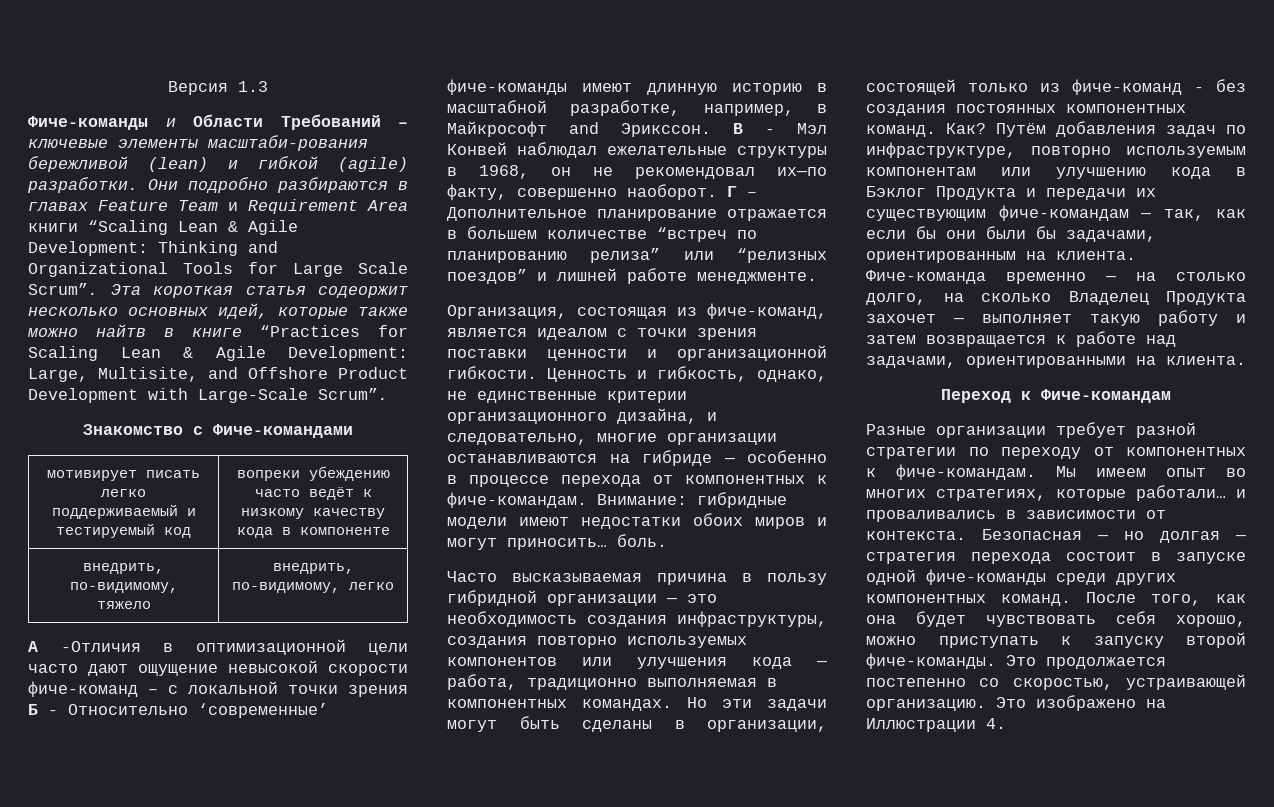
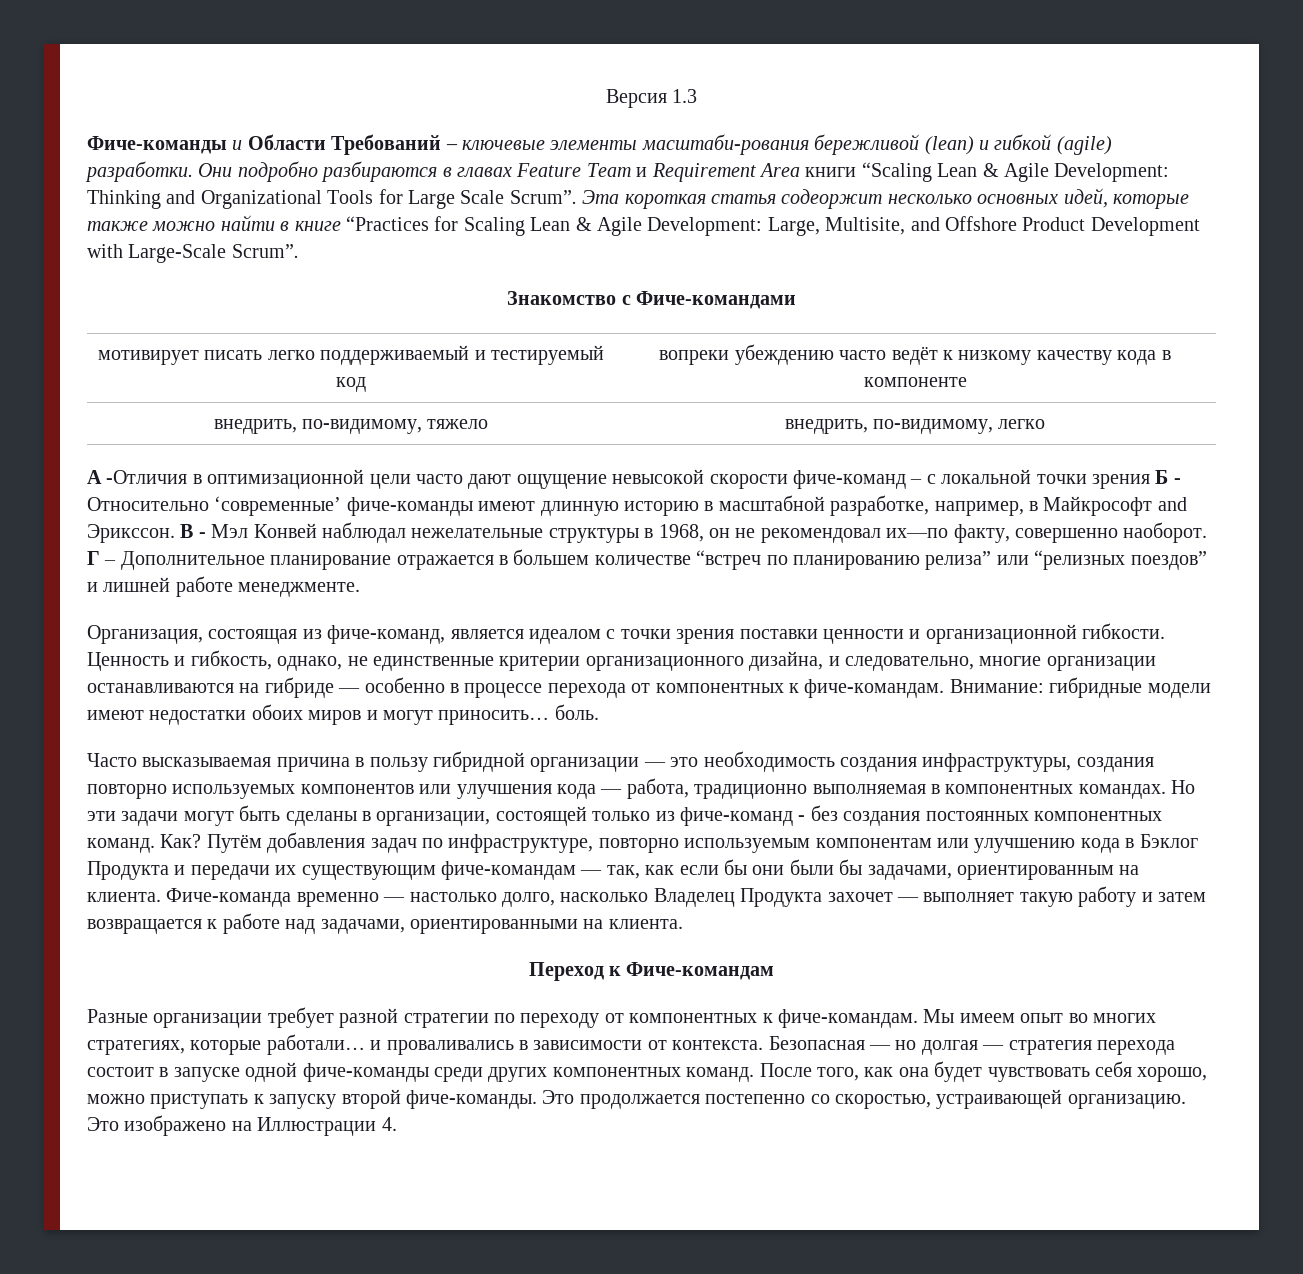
[96,324,146,337] найтв -> [220,215,275,231] найти
[607,146,727,155] ежелательные -> [411,528,544,538] нежелательные
[1136,272,1246,281] [866,293,1051,305] на столько долго, на сколько -> [409,892,649,907] настолько долго, насколько

